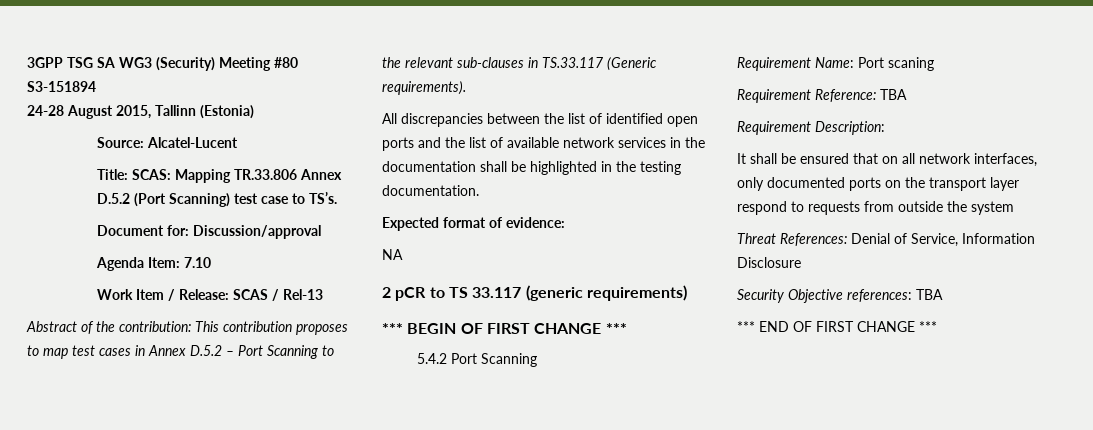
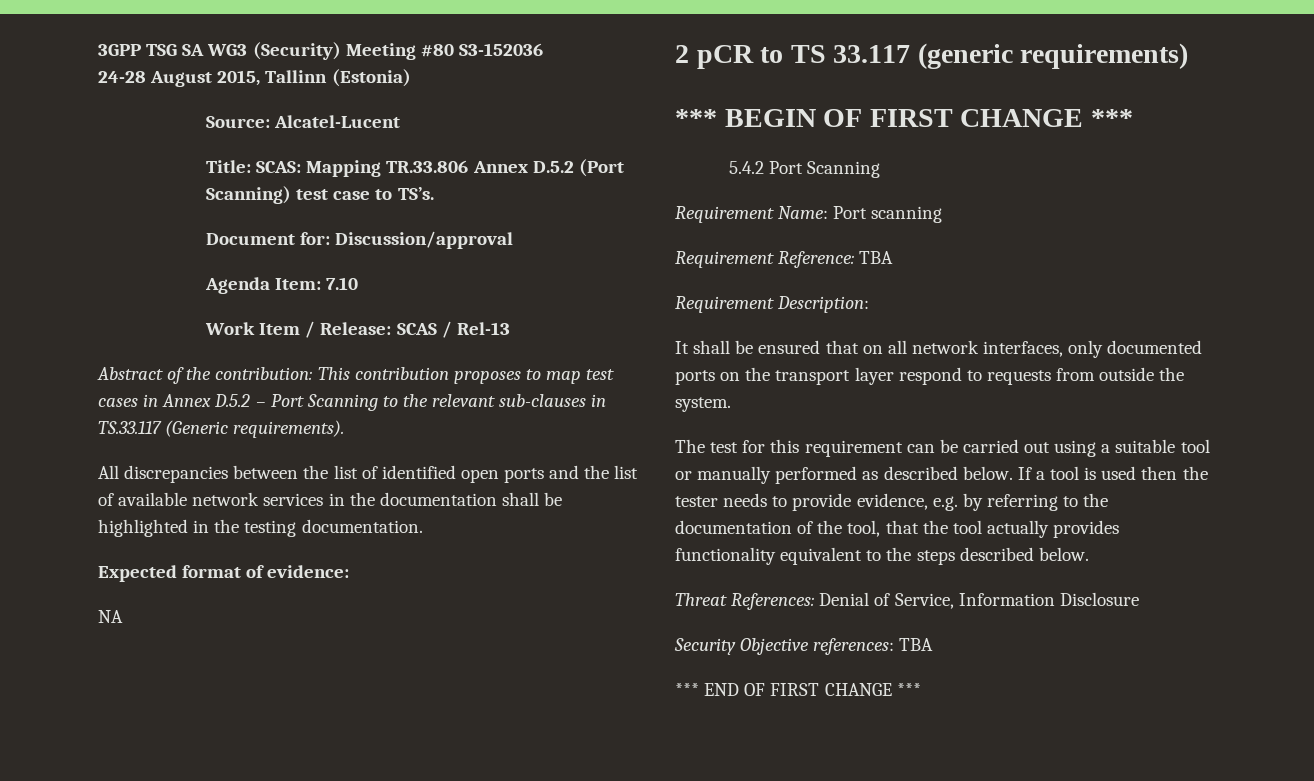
[27,81,96,92] S3-151894 -> [458,43,543,56] S3-152036
[888,57,934,71] scaning -> [871,206,943,223] scanning
[971,201,1014,215] system -> [675,397,731,412] [675,439,1210,457] [675,466,1208,484] [675,493,1109,511] [675,520,1120,538] [675,547,1089,565] system. // The test for this requirement can be carried out using a suitable tool or manually performed as described below. If a tool is used then the tester needs to provide evidence, e.g. by referring to the documentation of the tool, that the tool actually provides functionality equivalent to the steps described below.

